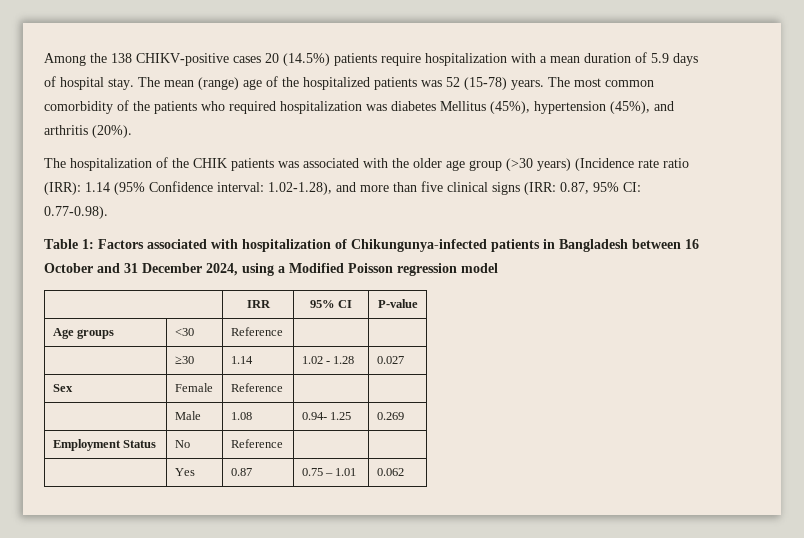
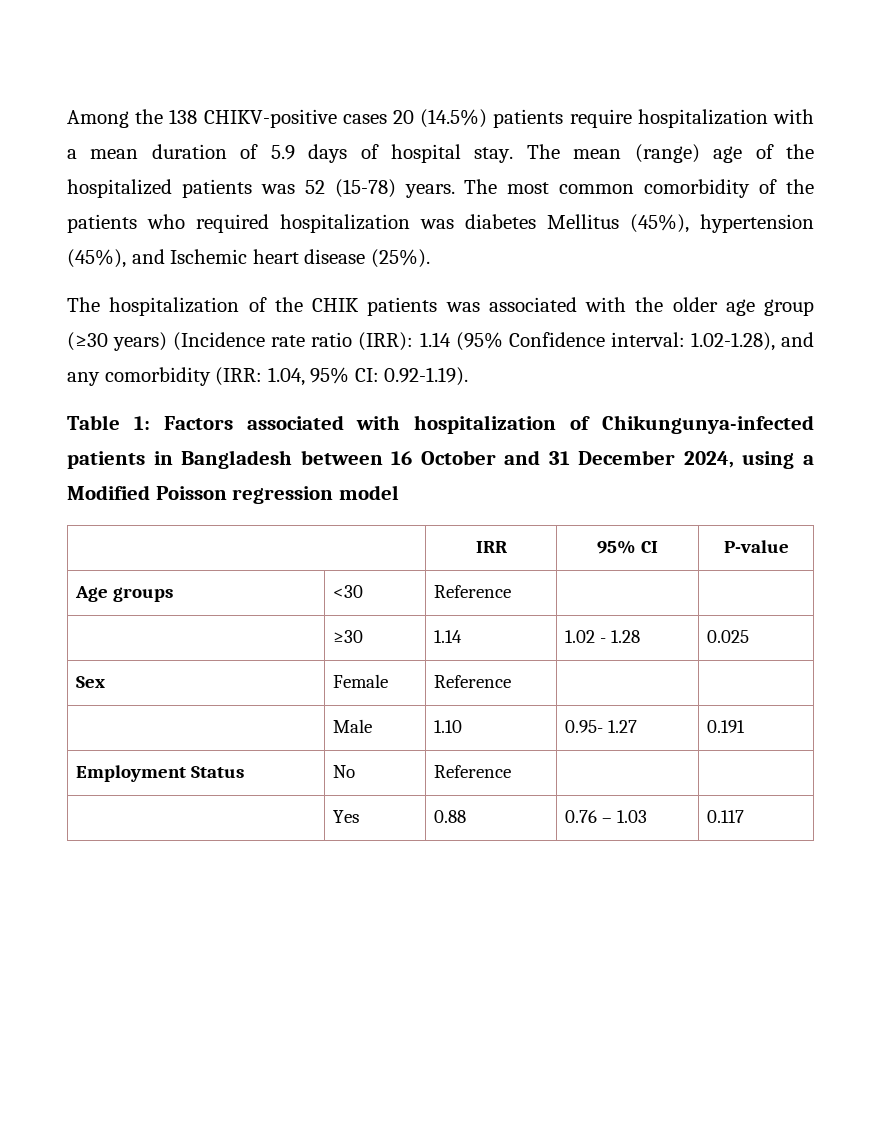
[44,125,132,138] arthritis (20%). -> [170,249,430,268] Ischemic heart disease (25%).
[506,158,533,171] (>30 -> [67,332,108,351] (≥30
[360,181,589,195] more than five clinical signs (IRR: 0.87, -> [67,367,305,386] any comorbidity (IRR: 1.04,
[44,206,108,219] 0.77-0.98). -> [384,367,469,386] 0.92-1.19).
[376,356,404,364] 0.027 -> [707,630,750,643] 0.025
[230,412,252,420] [301,412,352,420] [376,412,404,420] 1.08 | 0.94- 1.25 | 0.269 -> [434,720,463,733] [565,720,638,733] [707,720,746,733] 1.10 | 0.95- 1.27 | 0.191
[230,468,252,476] [301,468,357,476] [376,468,404,476] 0.87 | 0.75 – 1.01 | 0.062 -> [434,810,467,823] [565,810,648,823] [707,810,745,823] 0.88 | 0.76 – 1.03 | 0.117

